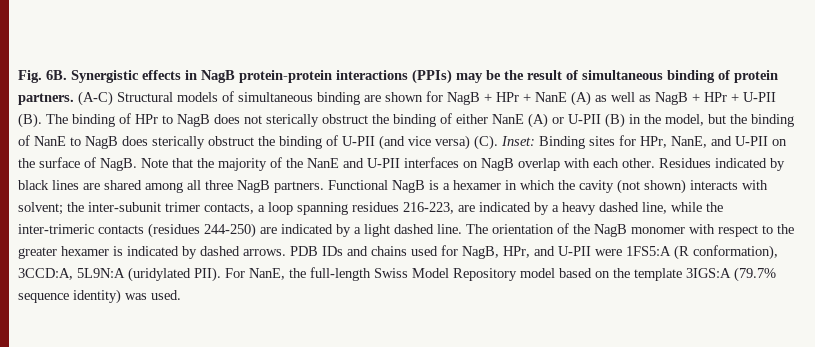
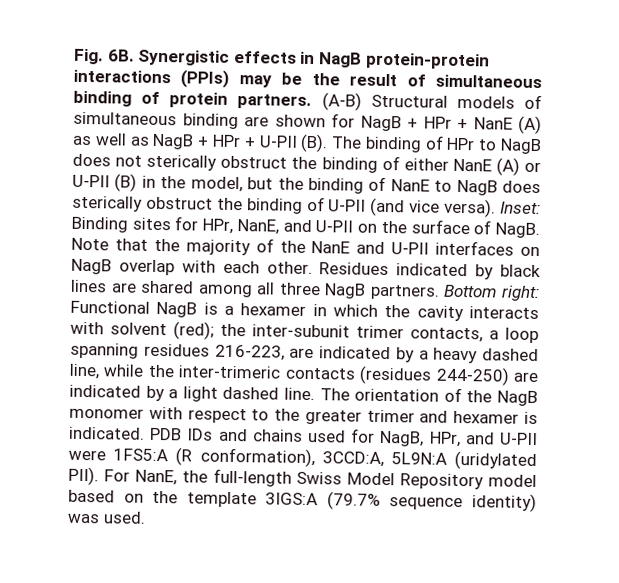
[78,91,113,106] (A-C) -> [321,92,362,111] (A-B)
[435,135,498,150] versa) (C). -> [444,198,497,218] versa).
(324, 187) none -> [443,284,540,302] Bottom right:
[617,179,768,194] [18,202,63,215] (not shown) interacts with solvent; -> [468,306,539,320] [70,321,214,340] interacts with solvent (red);
[61,246,286,259] hexamer is indicated by dashed arrows. -> [366,409,538,425] [69,426,145,440] trimer and hexamer is indicated.

